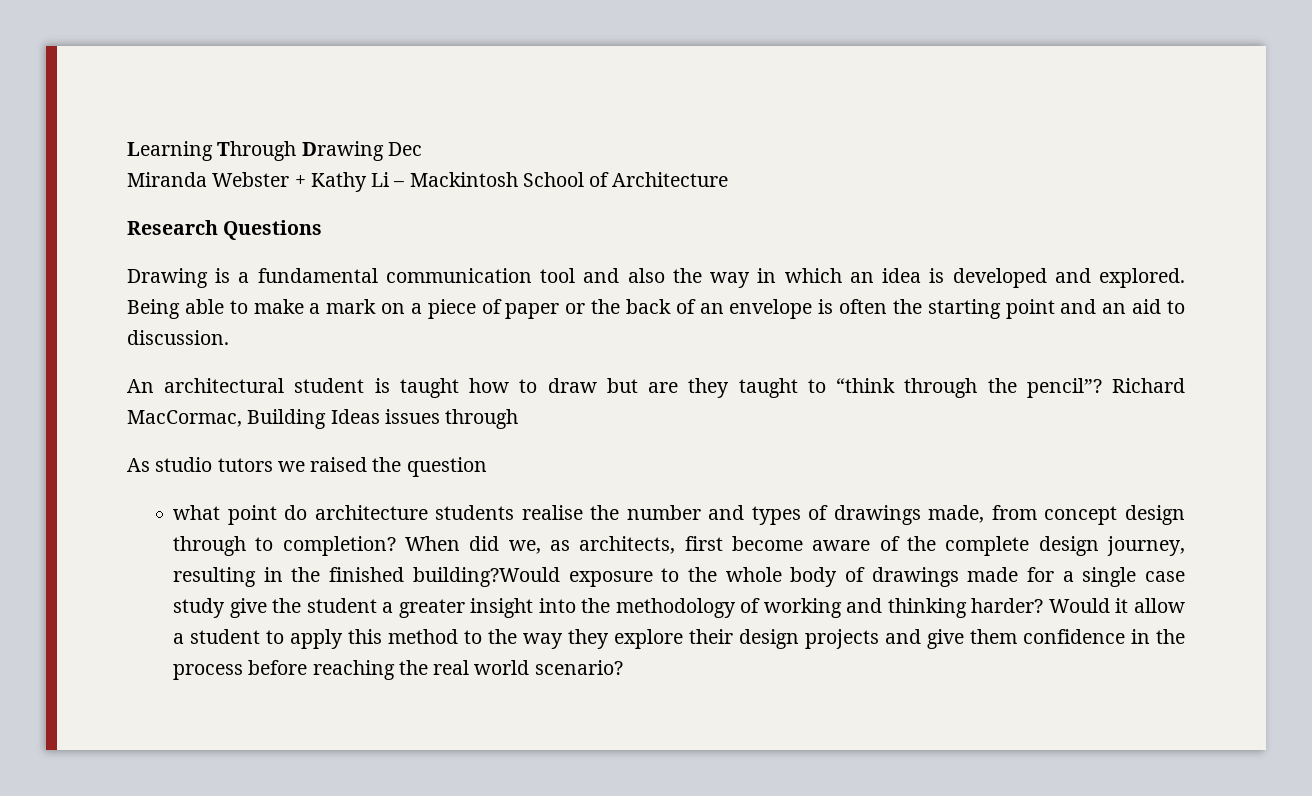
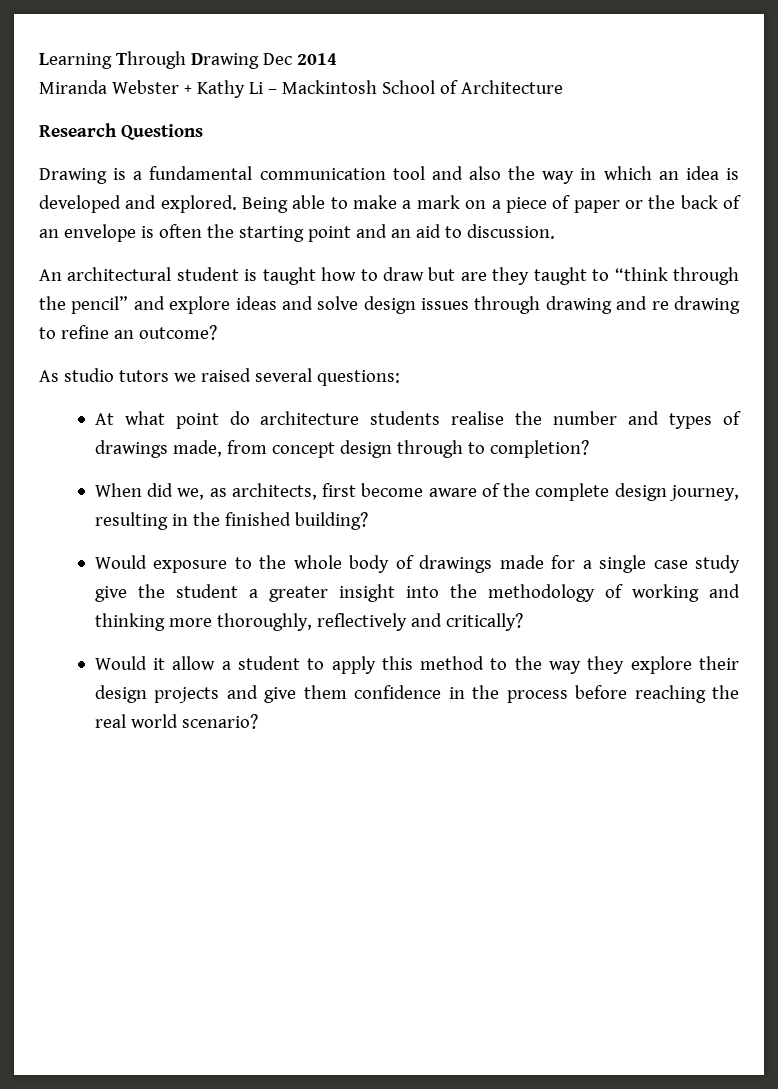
(422, 149) none -> [296,53,337,65] 2014
[1026,378,1186,398] [127,409,519,429] pencil”? Richard MacCormac, Building Ideas issues through -> [71,296,741,314] [39,325,217,340] pencil” and explore ideas and solve design issues through drawing and re drawing to refine an outcome?
[372,457,487,477] the question // -> [254,368,400,386] [94,413,114,425] several questions: // At
(396, 546) none -> (589, 449) //
[412,567,560,587] building?Would -> [294,512,368,530] [94,555,147,569] building? // Would
[971,598,1044,613] harder? -> [168,613,523,631] more thoroughly, reflectively and critically? //

